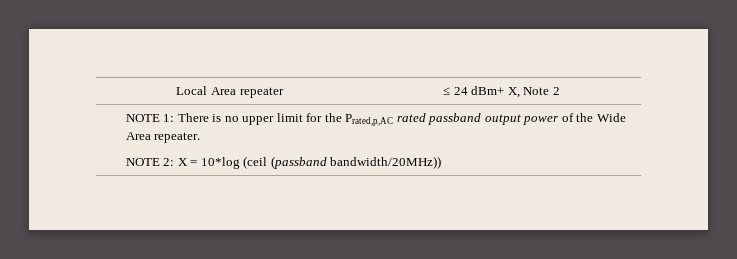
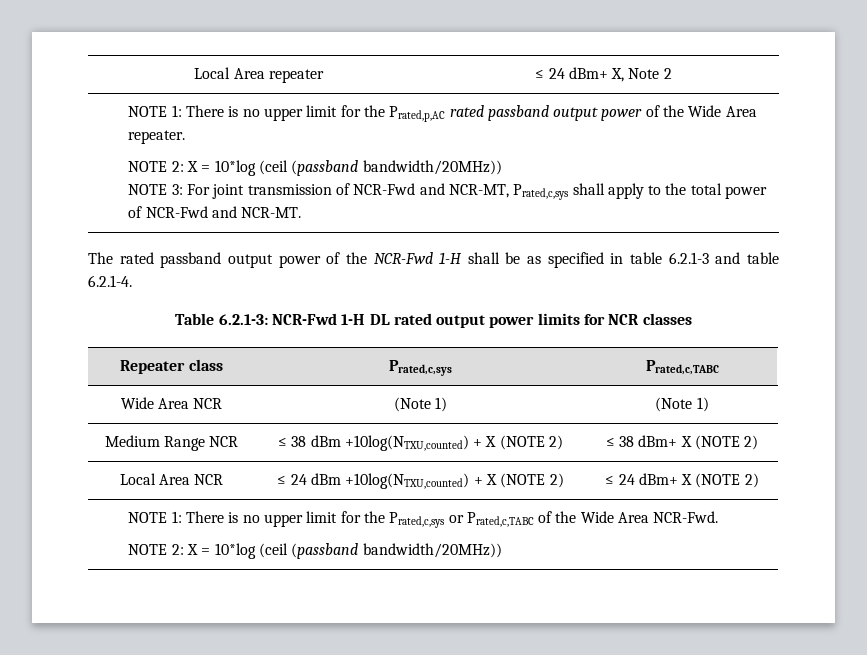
(442, 162) none -> [128,183,768,200] [128,206,302,218] [88,252,779,268] [88,275,132,287] [175,313,692,328] [120,359,223,374] [389,360,452,376] [645,360,719,375] [120,397,223,409] [393,397,448,412] [655,397,709,412] [104,435,239,451] [277,435,564,451] [605,435,759,450] [119,473,224,485] [277,473,564,489] [605,473,759,488] [128,511,719,528] [128,543,502,559] // NOTE 3: For joint transmission of NCR-Fwd and NCR-MT, Prated,c,sys shall apply to the total power of NCR-Fwd and NCR-MT. // The rated passband output power of the NCR-Fwd 1-H shall be as specified in table 6.2.1-3 and table 6.2.1-4. // Table 6.2.1-3: NCR-Fwd 1-H DL rated output power limits for NCR classes // Repeater class | Prated,c,sys | Prated,c,TABC // Wide Area NCR | (Note 1) | (Note 1) // Medium Range NCR | ≤ 38 dBm +10log(NTXU,counted) + X (NOTE 2) | ≤ 38 dBm+ X (NOTE 2) // Local Area NCR | ≤ 24 dBm +10log(NTXU,counted) + X (NOTE 2) | ≤ 24 dBm+ X (NOTE 2) // NOTE 1: There is no upper limit for the Prated,c,sys or Prated,c,TABC of the Wide Area NCR-Fwd. // NOTE 2: X = 10*log (ceil (passband bandwidth/20MHz))

